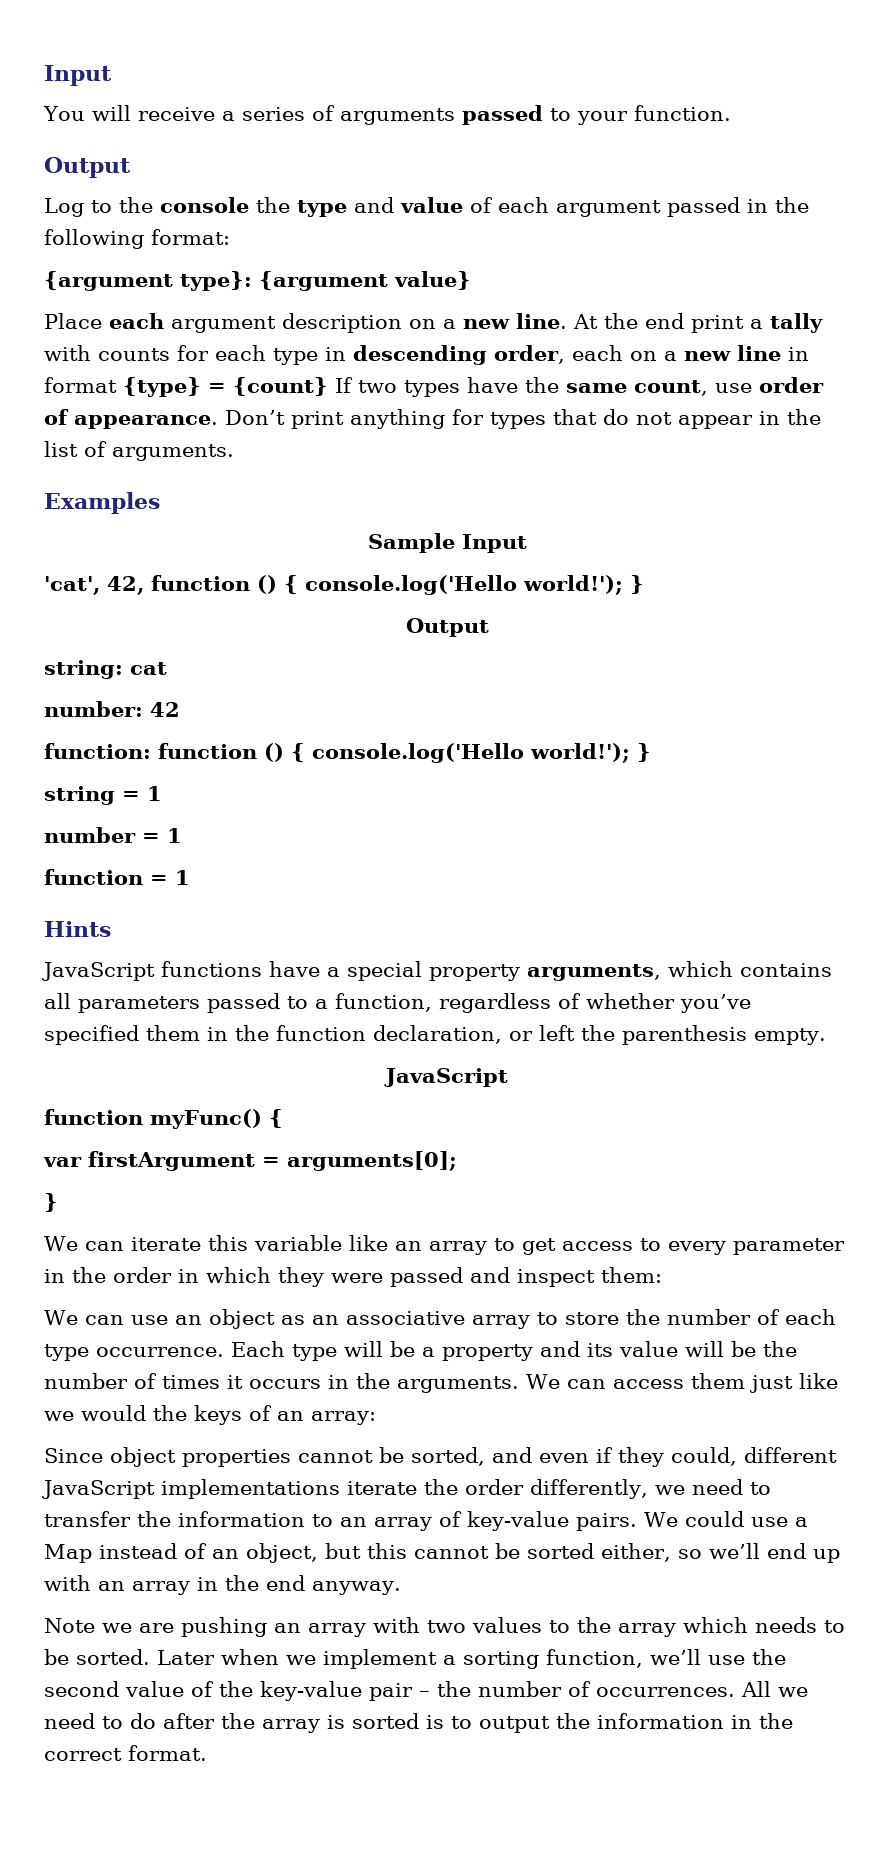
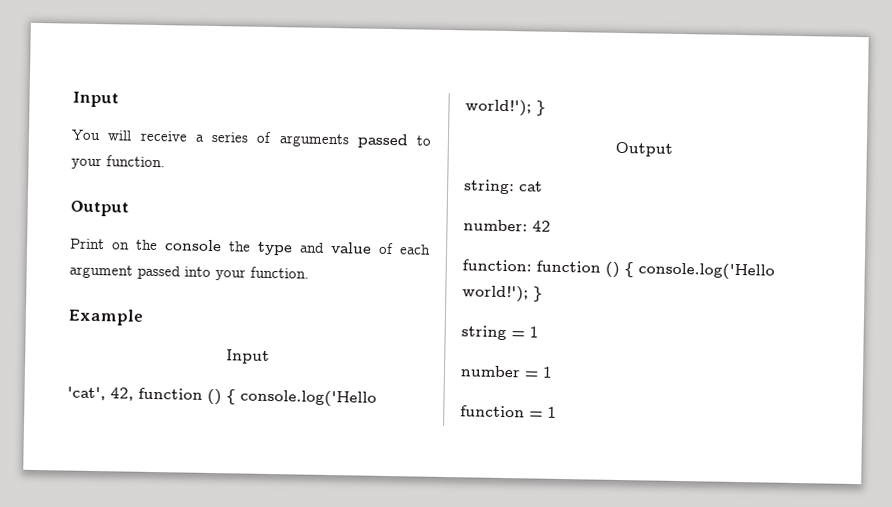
[44,198,112,217] Log to -> [70,238,130,250] Print on
[747,197,809,213] [44,229,230,249] [44,271,471,291] [44,313,823,333] [44,345,809,365] [44,377,824,397] [44,409,821,429] [44,441,234,461] [44,492,160,514] [367,533,455,553] in the following format: // {argument type}: {argument value} // Place each argument description on a new line. At the end print a tally with counts for each type in descending order, each on a new line in format {type} = {count} If two types have the same count, use order of appearance. Don’t print anything for types that do not appear in the list of arguments. // Examples // Sample -> [184,266,309,281] [68,308,143,326] into your function. // Example //
[44,921,111,937] [42,961,832,981] [44,993,751,1013] [44,1025,826,1045] [384,1068,508,1087] [44,1109,283,1129] [43,1151,457,1171] [44,1193,58,1212] [44,1235,845,1255] [44,1267,662,1287] [44,1309,836,1329] [44,1341,797,1361] [44,1373,838,1393] [44,1405,376,1425] [44,1447,837,1467] [42,1479,771,1499] [44,1511,808,1531] [44,1543,840,1563] [44,1575,401,1595] [44,1617,845,1637] [44,1649,786,1669] [44,1681,808,1701] [44,1713,793,1733] [44,1745,207,1761] // Hints // JavaScript functions have a special property arguments, which contains all parameters passed to a function, regardless of whether you’ve specified them in the function declaration, or left the parenthesis empty. // JavaScript // function myFunc() { // var firstArgument = arguments[0]; // } // We can iterate this variable like an array to get access to every parameter in the order in which they were passed and inspect them: // We can use an object as an associative array to store the number of each type occurrence. Each type will be a property and its value will be the number of times it occurs in the arguments. We can access them just like we would the keys of an array: // Since object properties cannot be sorted, and even if they could, different JavaScript implementations iterate the order differently, we need to transfer the information to an array of key-value pairs. We could use a Map instead of an object, but this cannot be sorted either, so we’ll end up with an array in the end anyway. // Note we are pushing an array with two values to the array which needs to be sorted. Later when we implement a sorting function, we’ll use the second value of the key-value pair – the number of occurrences. All we need to do after the array is sorted is to output the information in the correct format. -> (557, 412) none

